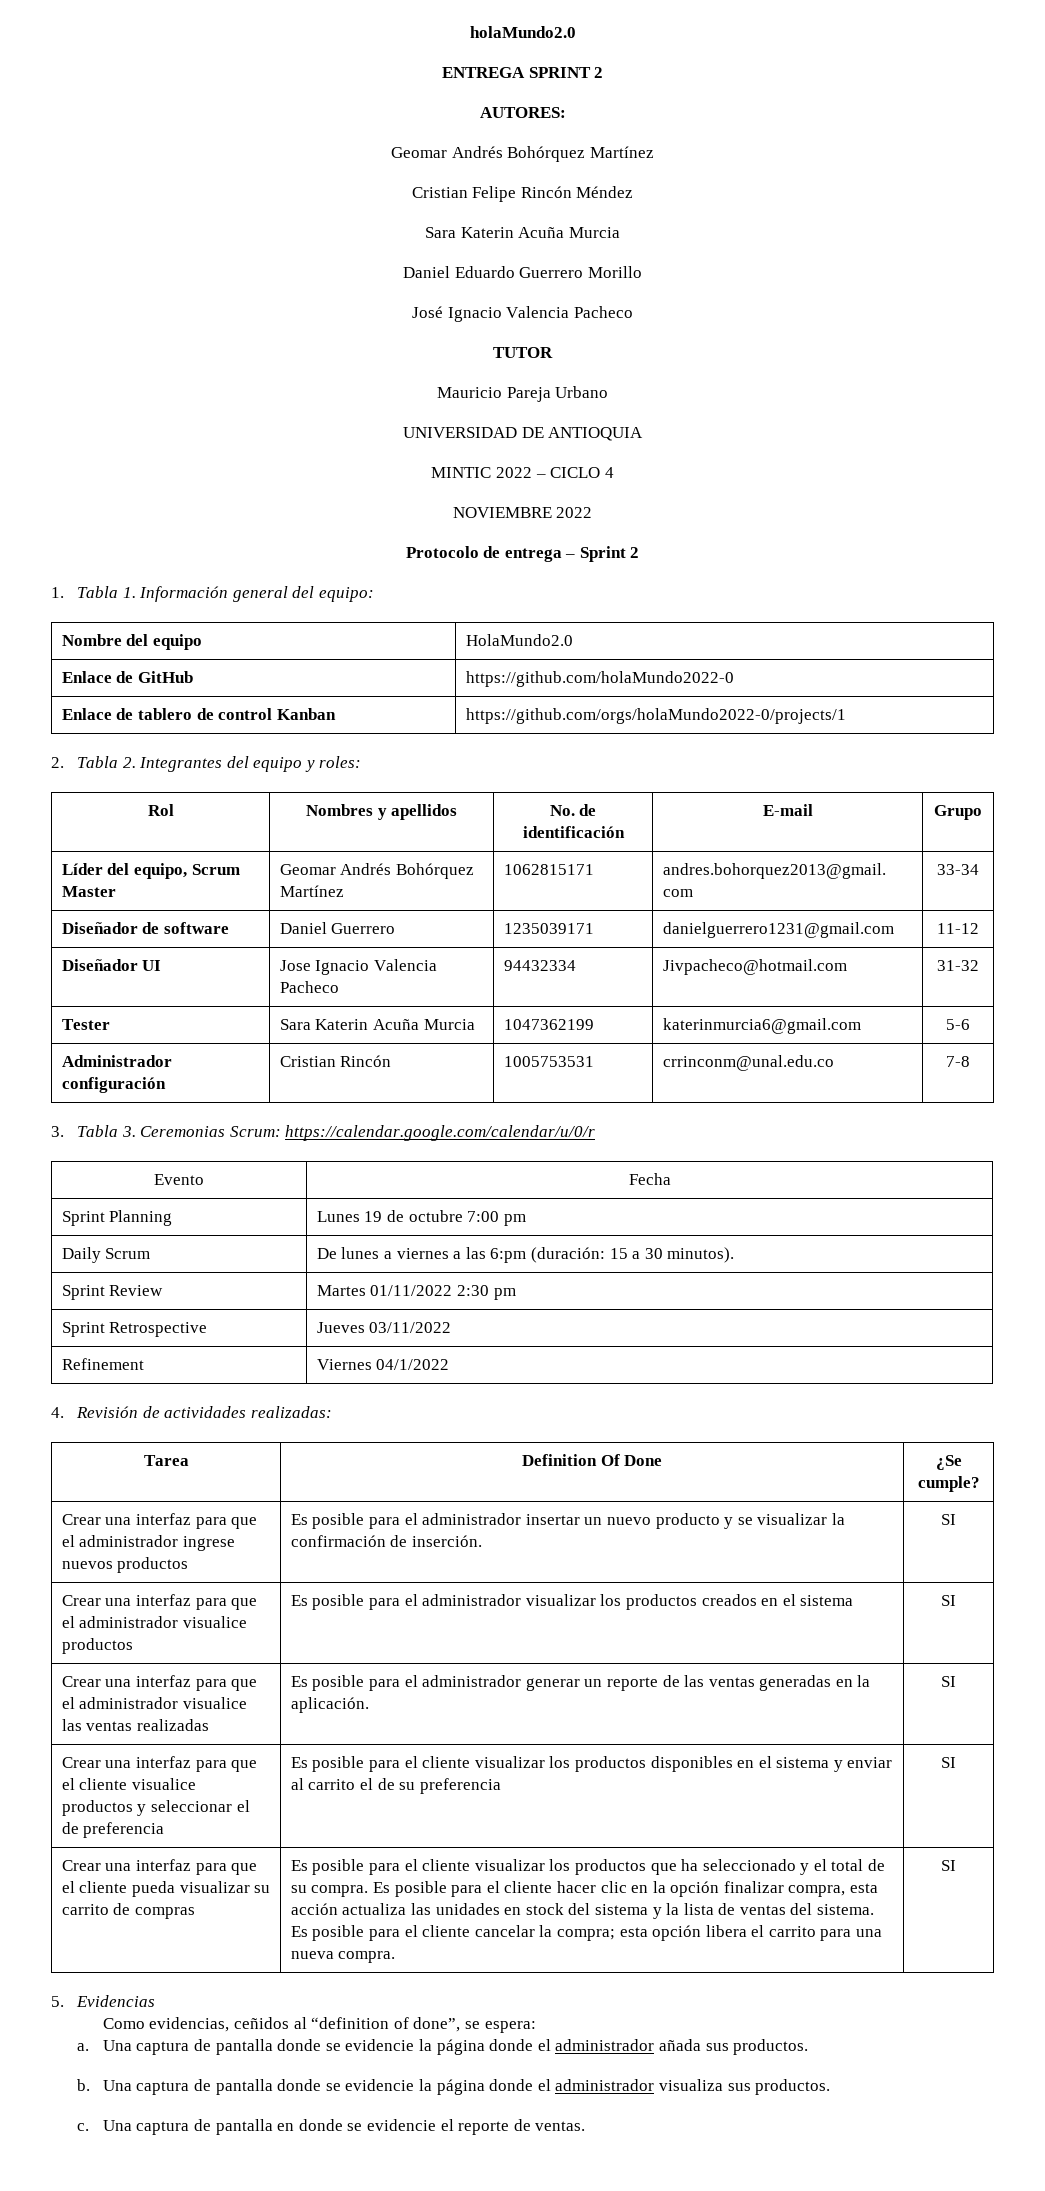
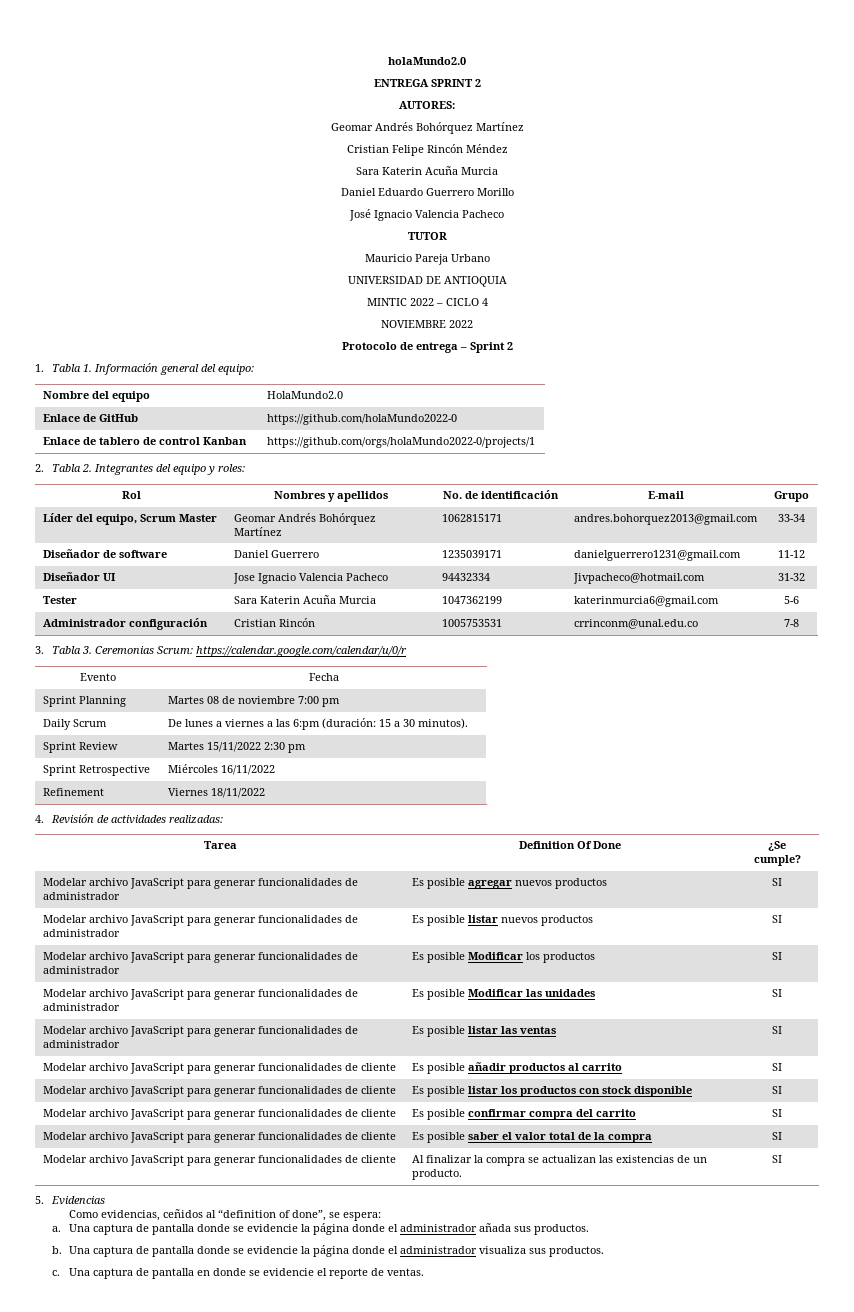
[316,1210,463,1222] Lunes 19 de octubre -> [168,696,296,704] Martes 08 de noviembre
[370,1285,453,1296] 01/11/2022 -> [207,742,262,752] 15/11/2022
[316,1322,452,1333] Jueves 03/11/2022 -> [168,764,276,775] Miércoles 16/11/2022
[376,1359,450,1370] 04/1/2022 -> [211,788,266,798] 18/11/2022
[61,1513,258,1529] [61,1535,235,1551] [61,1557,189,1573] [290,1513,845,1529] [290,1535,482,1547] [941,1514,956,1525] [61,1594,258,1610] [61,1616,247,1628] [61,1638,133,1654] [290,1594,854,1610] [941,1595,956,1606] [61,1675,258,1691] [61,1697,247,1709] [61,1719,209,1731] [290,1675,871,1691] [290,1697,369,1713] [941,1676,956,1687] [61,1756,258,1772] [61,1778,196,1790] [61,1800,250,1816] [61,1822,165,1838] [290,1756,893,1772] [290,1778,501,1794] [941,1757,956,1768] [61,1859,258,1875] [61,1881,271,1897] [61,1903,195,1919] [290,1859,886,1875] [290,1881,879,1897] [290,1903,875,1919] [290,1925,883,1941] [290,1951,396,1963] Crear una interfaz para que el administrador ingrese nuevos productos | Es posible para el administrador insertar un nuevo producto y se visualizar la confirmación de inserción. | SI // Crear una interfaz para que el administrador visualice productos | Es posible para el administrador visualizar los productos creados en el sistema | SI // Crear una interfaz para que el administrador visualice las ventas realizadas | Es posible para el administrador generar un reporte de las ventas generadas en la aplicación. | SI // Crear una interfaz para que el cliente visualice productos y seleccionar el de preferencia | Es posible para el cliente visualizar los productos disponibles en el sistema y enviar al carrito el de su preferencia | SI // Crear una interfaz para que el cliente pueda visualizar su carrito de compras | Es posible para el cliente visualizar los productos que ha seleccionado y el total de su compra. Es posible para el cliente hacer clic en la opción finalizar compra, esta acción actualiza las unidades en stock del sistema y la lista de ventas del sistema. Es posible para el cliente cancelar la compra; esta opción libera el carrito para una nueva compra. -> [43,878,359,889] [43,892,121,900] [412,878,608,889] [772,878,782,886] [43,915,359,926] [43,929,121,937] [412,915,594,926] [772,915,782,923] [43,952,359,963] [43,966,121,974] [412,952,596,963] [772,952,782,960] [43,989,359,1000] [43,1003,121,1011] [412,989,596,1000] [772,989,782,997] [43,1026,359,1037] [43,1040,121,1048] [412,1026,557,1037] [772,1026,782,1034] [43,1063,397,1074] [412,1062,623,1074] [772,1063,782,1071] [43,1086,397,1097] [412,1086,693,1097] [772,1086,782,1094] [43,1109,397,1120] [412,1109,637,1120] [772,1109,782,1117] [43,1132,397,1143] [412,1132,653,1143] [772,1132,782,1140] [43,1155,397,1166] [412,1155,708,1166] [412,1169,463,1180] Modelar archivo JavaScript para generar funcionalidades de administrador | Es posible agregar nuevos productos | SI // Modelar archivo JavaScript para generar funcionalidades de administrador | Es posible listar nuevos productos | SI // Modelar archivo JavaScript para generar funcionalidades de administrador | Es posible Modificar los productos | SI // Modelar archivo JavaScript para generar funcionalidades de administrador | Es posible Modificar las unidades | SI // Modelar archivo JavaScript para generar funcionalidades de administrador | Es posible listar las ventas | SI // Modelar archivo JavaScript para generar funcionalidades de cliente | Es posible añadir productos al carrito | SI // Modelar archivo JavaScript para generar funcionalidades de cliente | Es posible listar los productos con stock disponible | SI // Modelar archivo JavaScript para generar funcionalidades de cliente | Es posible confirmar compra del carrito | SI // Modelar archivo JavaScript para generar funcionalidades de cliente | Es posible saber el valor total de la compra | SI // Modelar archivo JavaScript para generar funcionalidades de cliente | Al finalizar la compra se actualizan las existencias de un producto.

